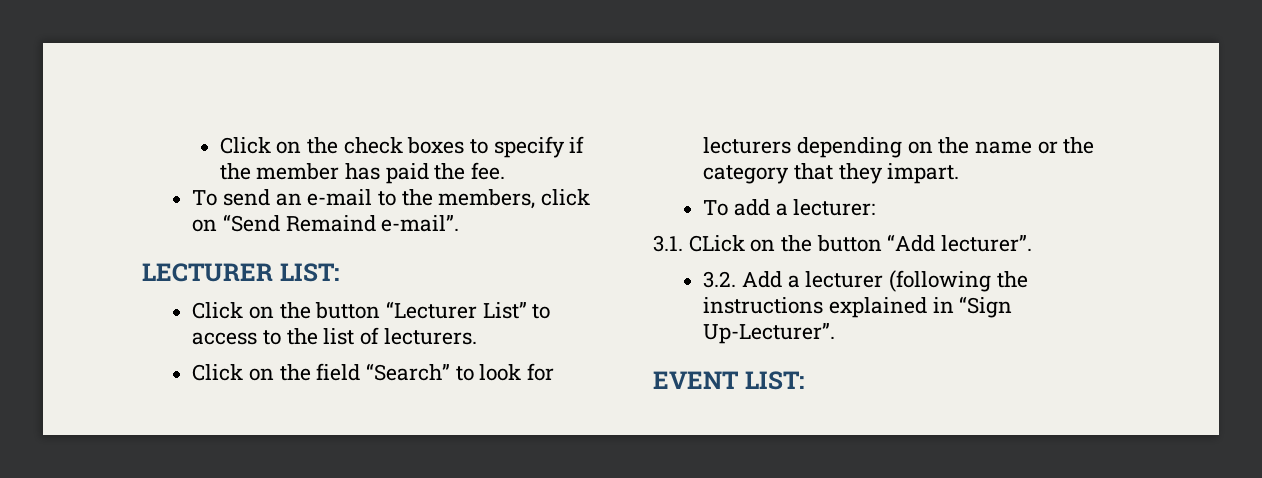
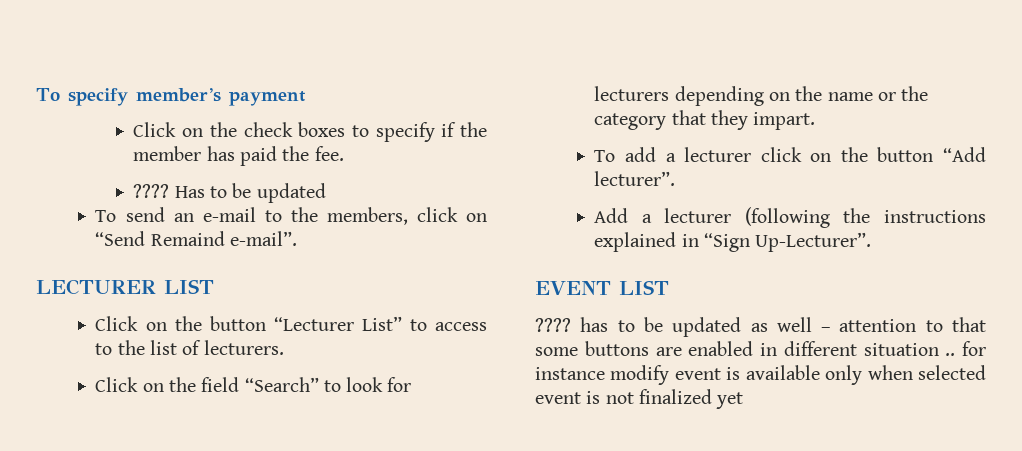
(219, 145) none -> [36,88,306,106] To specify member’s payment //
(505, 171) none -> [133,183,326,203] // ???? Has to be updated
[279,263,339,282] LIST: -> [164,279,214,294] LIST
[793,199,876,216] [653,235,745,252] lecturer: // 3.1. CLick -> [684,147,802,162] lecturer click
[703,271,737,288] 3.2. -> (676, 178) none
[744,371,804,390] LIST: -> [619,280,669,295] [535,317,987,337] [535,341,986,356] [535,365,986,385] [535,389,744,409] LIST // ???? has to be updated as well – attention to that some buttons are enabled in different situation .. for instance modify event is available only when selected event is not finalized yet

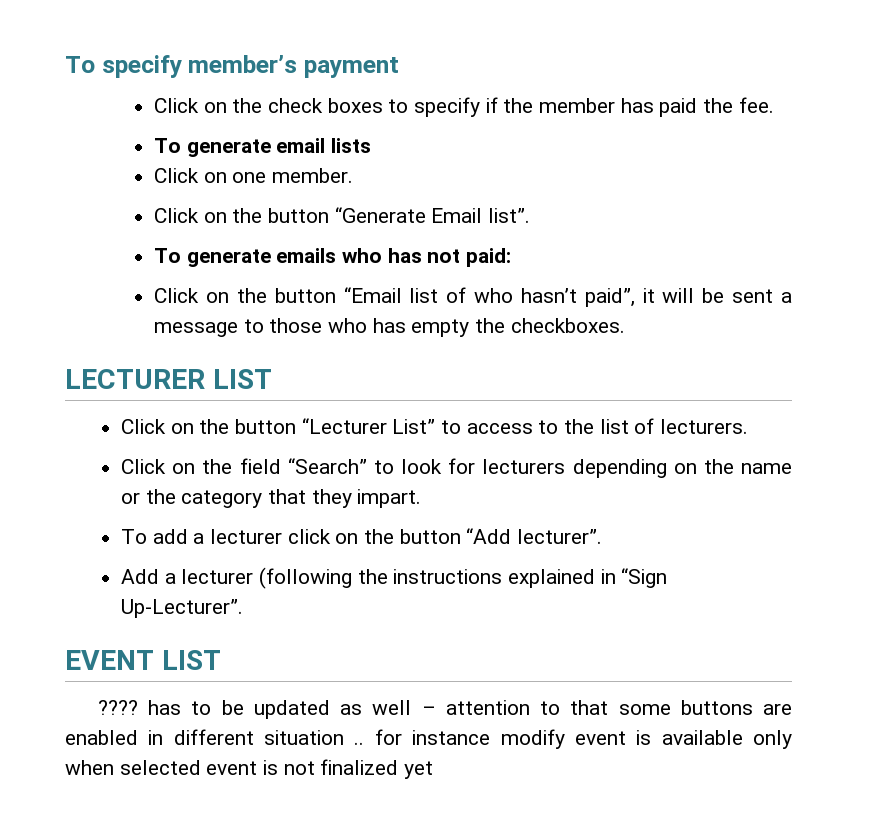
[133,183,326,203] [95,207,487,225] [95,231,297,246] ???? Has to be updated // To send an e-mail to the members, click on “Send Remaind e-mail”. -> [154,138,372,157] [154,168,354,183] [154,207,531,223] [154,248,512,267] [154,287,792,307] [154,318,625,337] To generate email lists // Click on one member. // Click on the button “Generate Email list”. // To generate emails who has not paid: // Click on the button “Email list of who hasn’t paid”, it will be sent a message to those who has empty the checkboxes.

